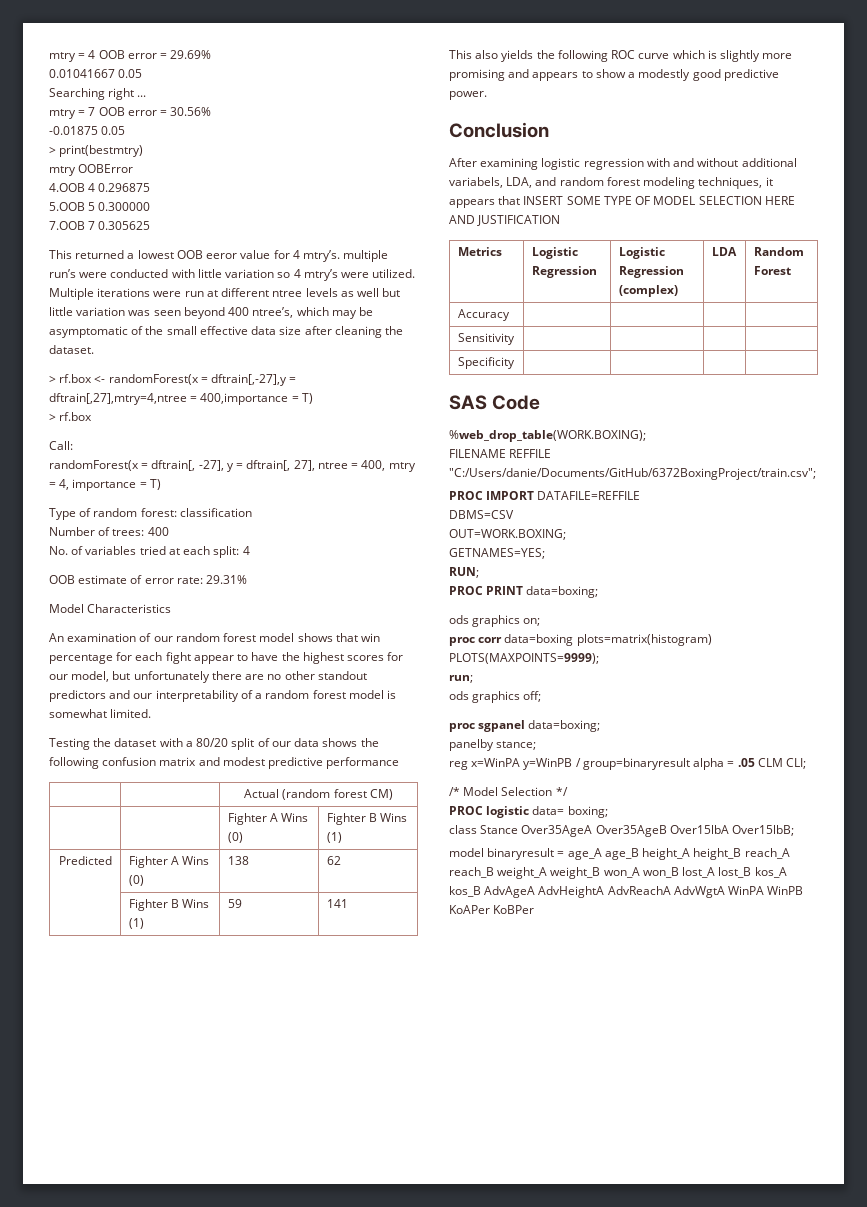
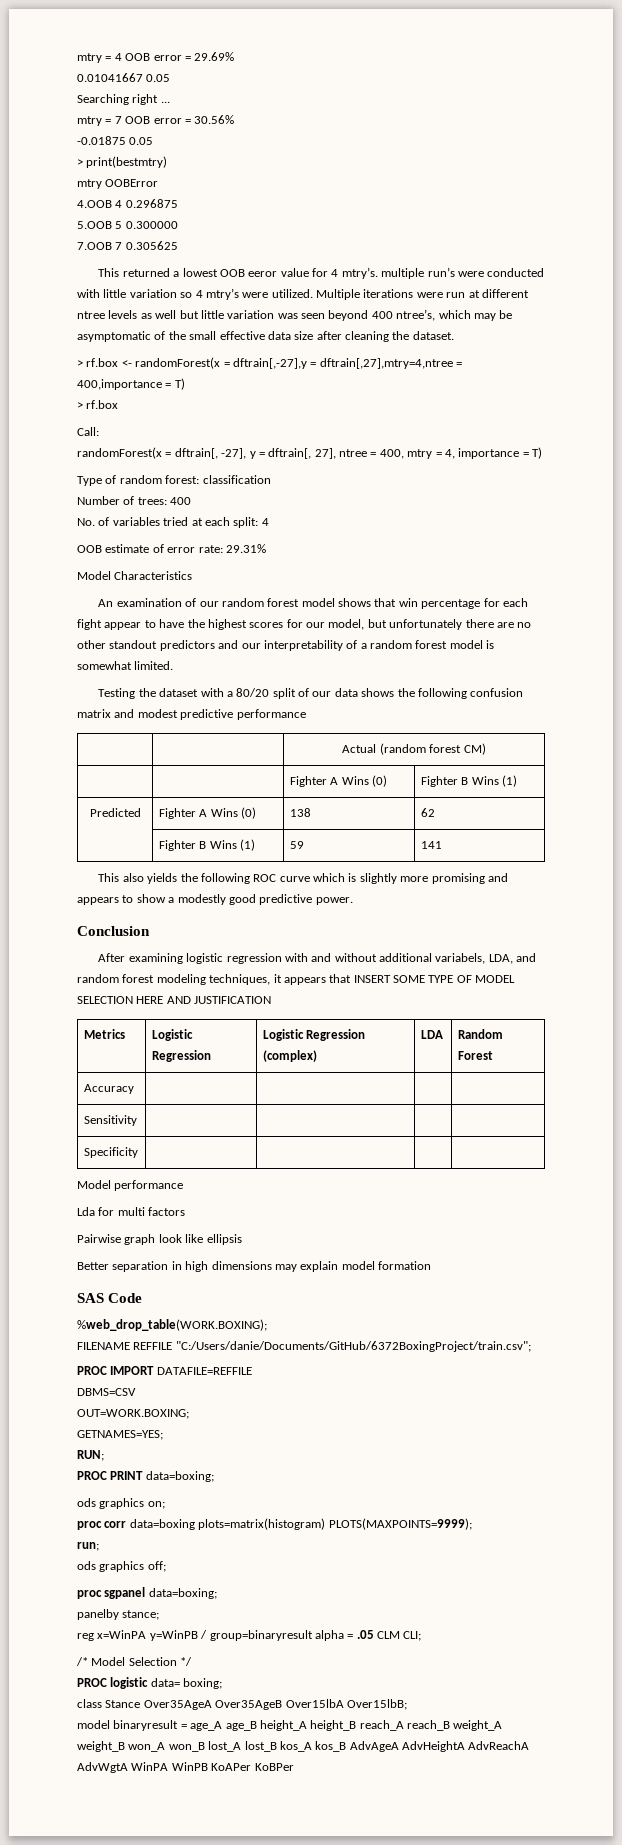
(515, 363) none -> [77,1180,184,1191] [77,1207,186,1216] [77,1234,242,1245] [77,1261,431,1272] // Model performance // Lda for multi factors // Pairwise graph look like ellipsis // Better separation in high dimensions may explain model formation

